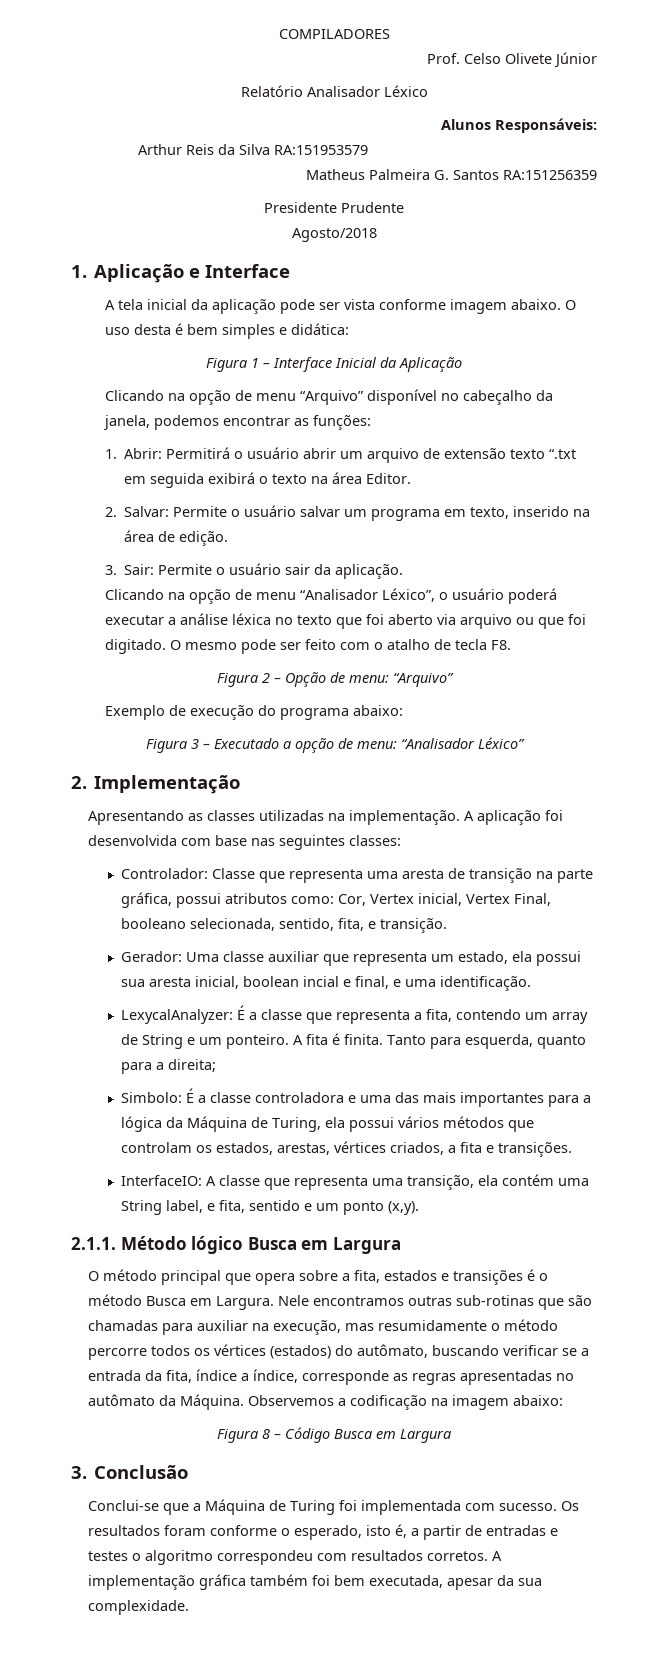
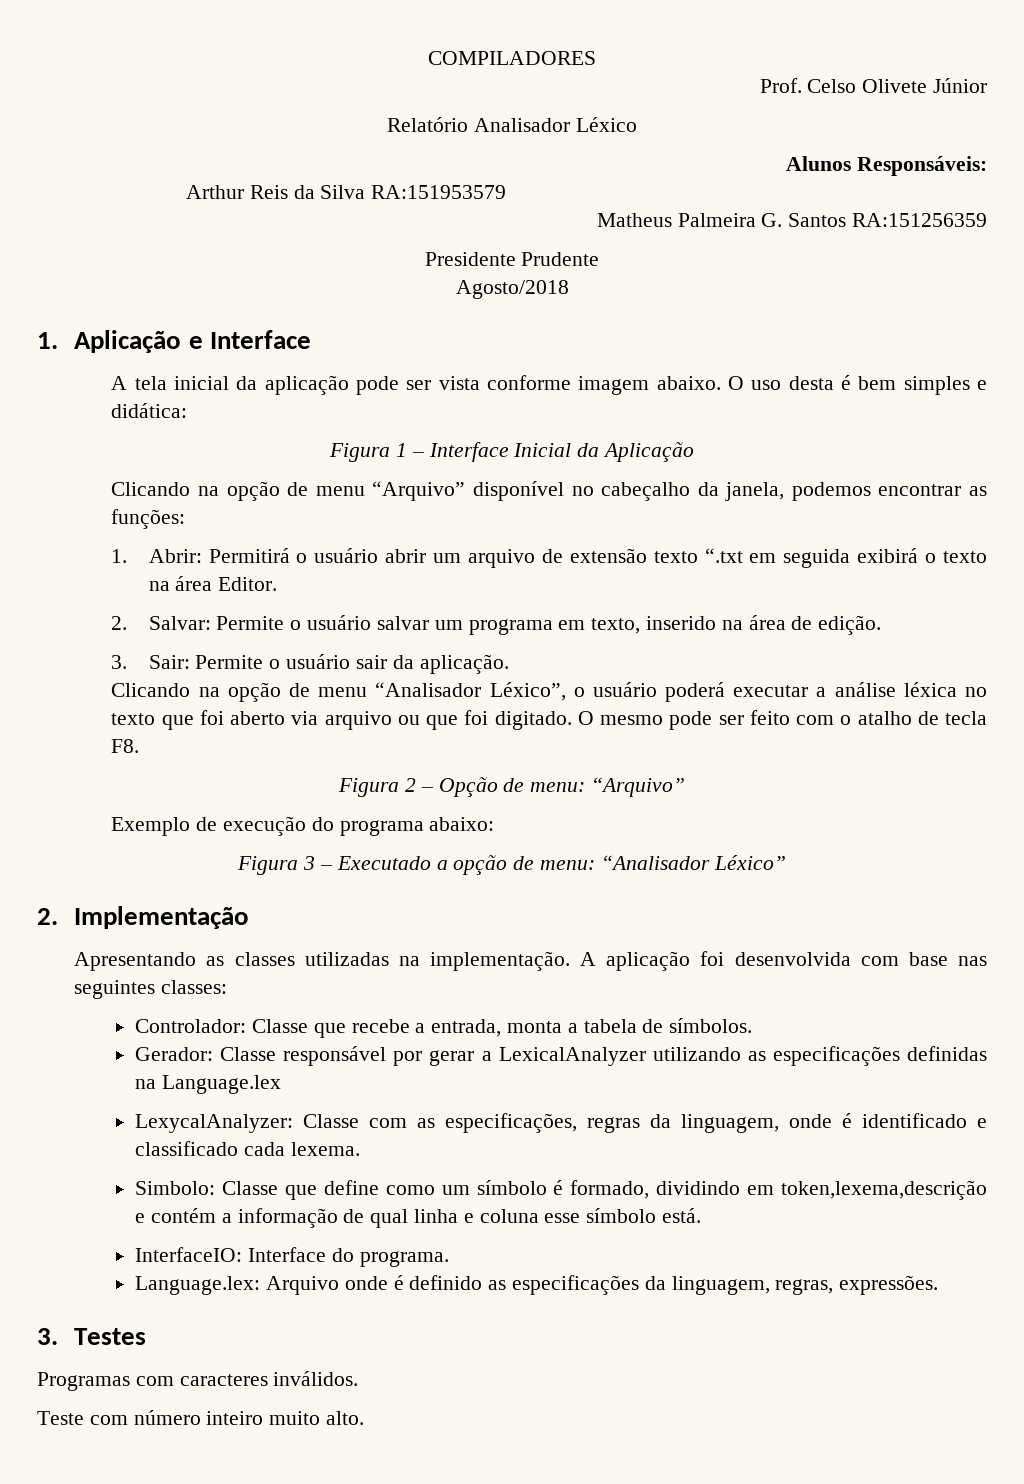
[288,868,593,883] [120,892,551,908] [120,918,447,933] [120,951,581,966] [120,976,531,991] [120,1005,588,1024] [120,1033,586,1049] [120,1059,216,1074] [120,1088,591,1107] [120,1116,534,1132] [120,1141,572,1157] [120,1174,589,1190] [120,1200,419,1215] [71,1236,401,1254] [87,1269,548,1285] [87,1294,592,1310] [87,1319,558,1335] [87,1344,589,1360] [87,1369,574,1385] [87,1394,563,1410] [217,1427,451,1443] [71,1465,189,1479] [87,1499,579,1515] [87,1524,558,1540] [87,1550,502,1565] [87,1574,542,1590] [87,1600,189,1615] representa uma aresta de transição na parte gráfica, possui atributos como: Cor, Vertex inicial, Vertex Final, booleano selecionada, sentido, fita, e transição. // Gerador: Uma classe auxiliar que representa um estado, ela possui sua aresta inicial, boolean incial e final, e uma identificação. // LexycalAnalyzer: É a classe que representa a fita, contendo um array de String e um ponteiro. A fita é finita. Tanto para esquerda, quanto para a direita; // Simbolo: É a classe controladora e uma das mais importantes para a lógica da Máquina de Turing, ela possui vários métodos que controlam os estados, arestas, vértices criados, a fita e transições. // InterfaceIO: A classe que representa uma transição, ela contém uma String label, e fita, sentido e um ponto (x,y). // 2.1.1. Método lógico Busca em Largura // O método principal que opera sobre a fita, estados e transições é o método Busca em Largura. Nele encontramos outras sub-rotinas que são chamadas para auxiliar na execução, mas resumidamente o método percorre todos os vértices (estados) do autômato, buscando verificar se a entrada da fita, índice a índice, corresponde as regras apresentadas no autômato da Máquina. Observemos a codificação na imagem abaixo: // Figura 8 – Código Busca em Largura // 3. Conclusão // Conclui-se que a Máquina de Turing foi implementada com sucesso. Os resultados foram conforme o esperado, isto é, a partir de entradas e testes o algoritmo correspondeu com resultados corretos. A implementação gráfica também foi bem executada, apesar da sua complexidade. -> [351,1018,753,1037] [135,1046,987,1066] [135,1075,281,1094] [135,1113,988,1133] [135,1141,360,1156] [135,1180,988,1200] [135,1208,701,1228] [135,1247,449,1267] [135,1275,939,1295] [37,1328,147,1345] [37,1371,359,1391] [37,1410,365,1425] recebe a entrada, monta a tabela de símbolos. // Gerador: Classe responsável por gerar a LexicalAnalyzer utilizando as especificações definidas na Language.lex // LexycalAnalyzer: Classe com as especificações, regras da linguagem, onde é identificado e classificado cada lexema. // Simbolo: Classe que define como um símbolo é formado, dividindo em token,lexema,descrição e contém a informação de qual linha e coluna esse símbolo está. // InterfaceIO: Interface do programa. // Language.lex: Arquivo onde é definido as especificações da linguagem, regras, expressões. // 3. Testes // Programas com caracteres inválidos. // Teste com número inteiro muito alto.

